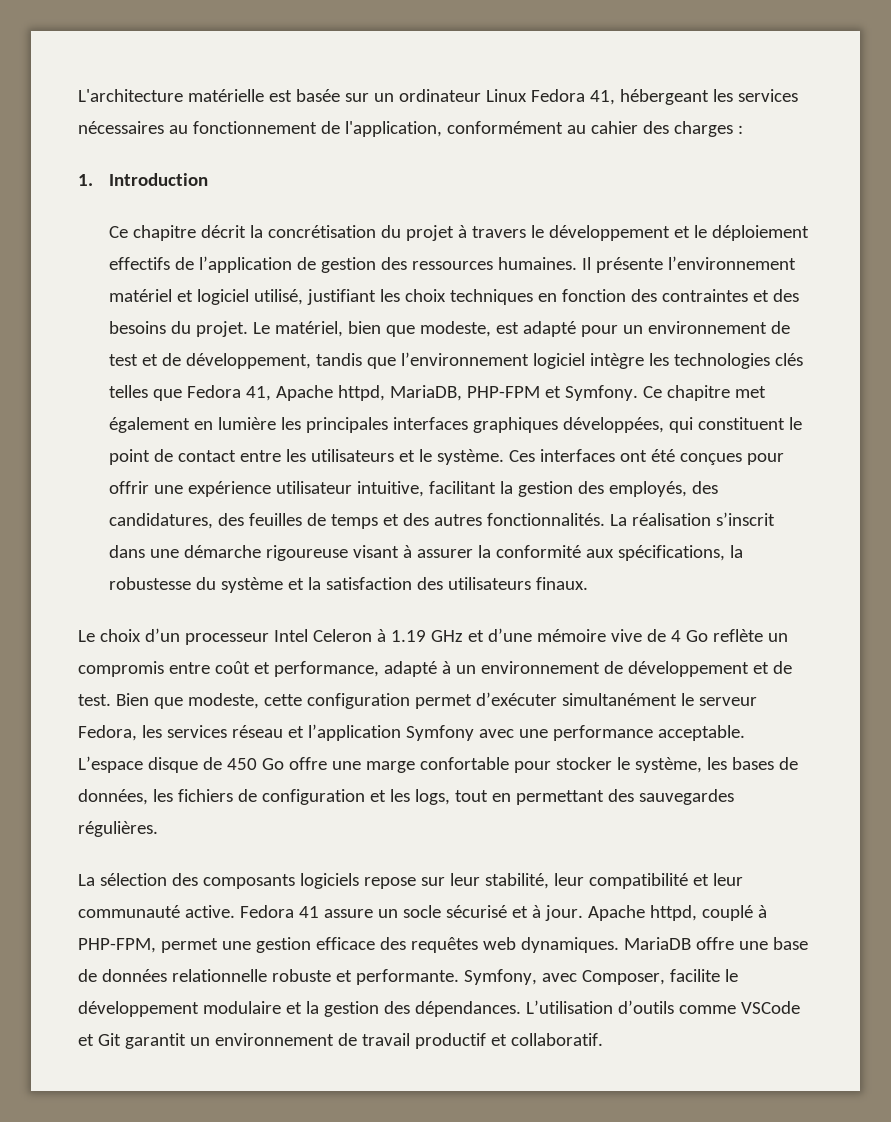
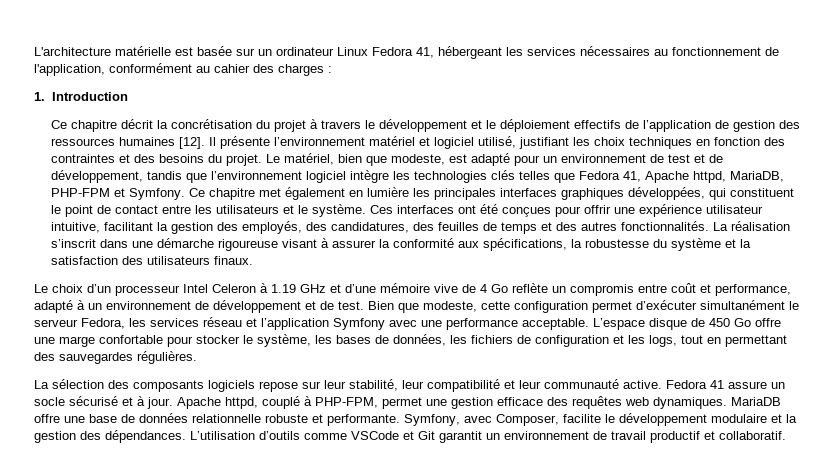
[497,257,577,270] humaines. -> [118,137,205,149] humaines [12].

